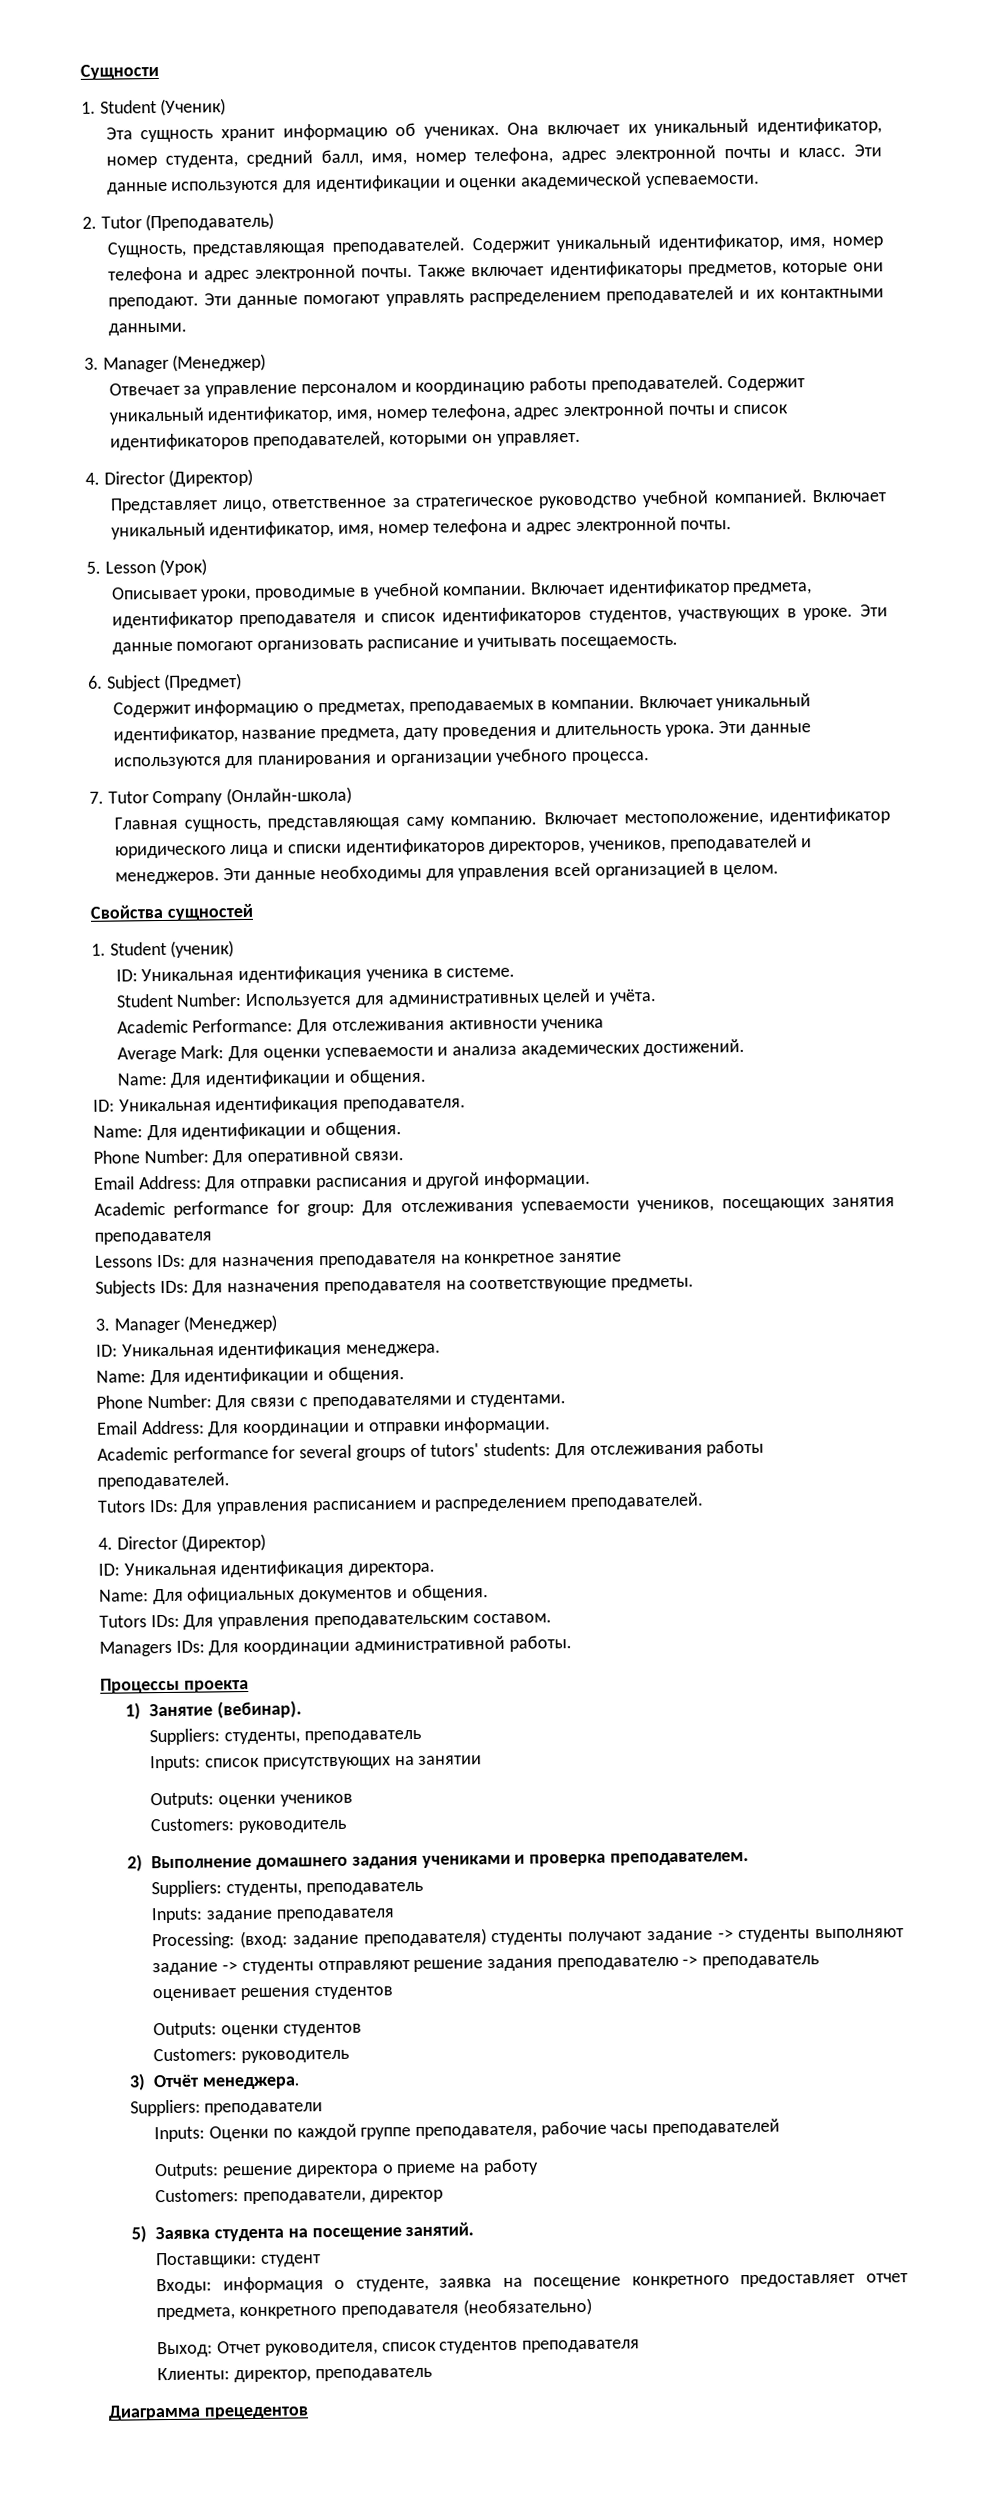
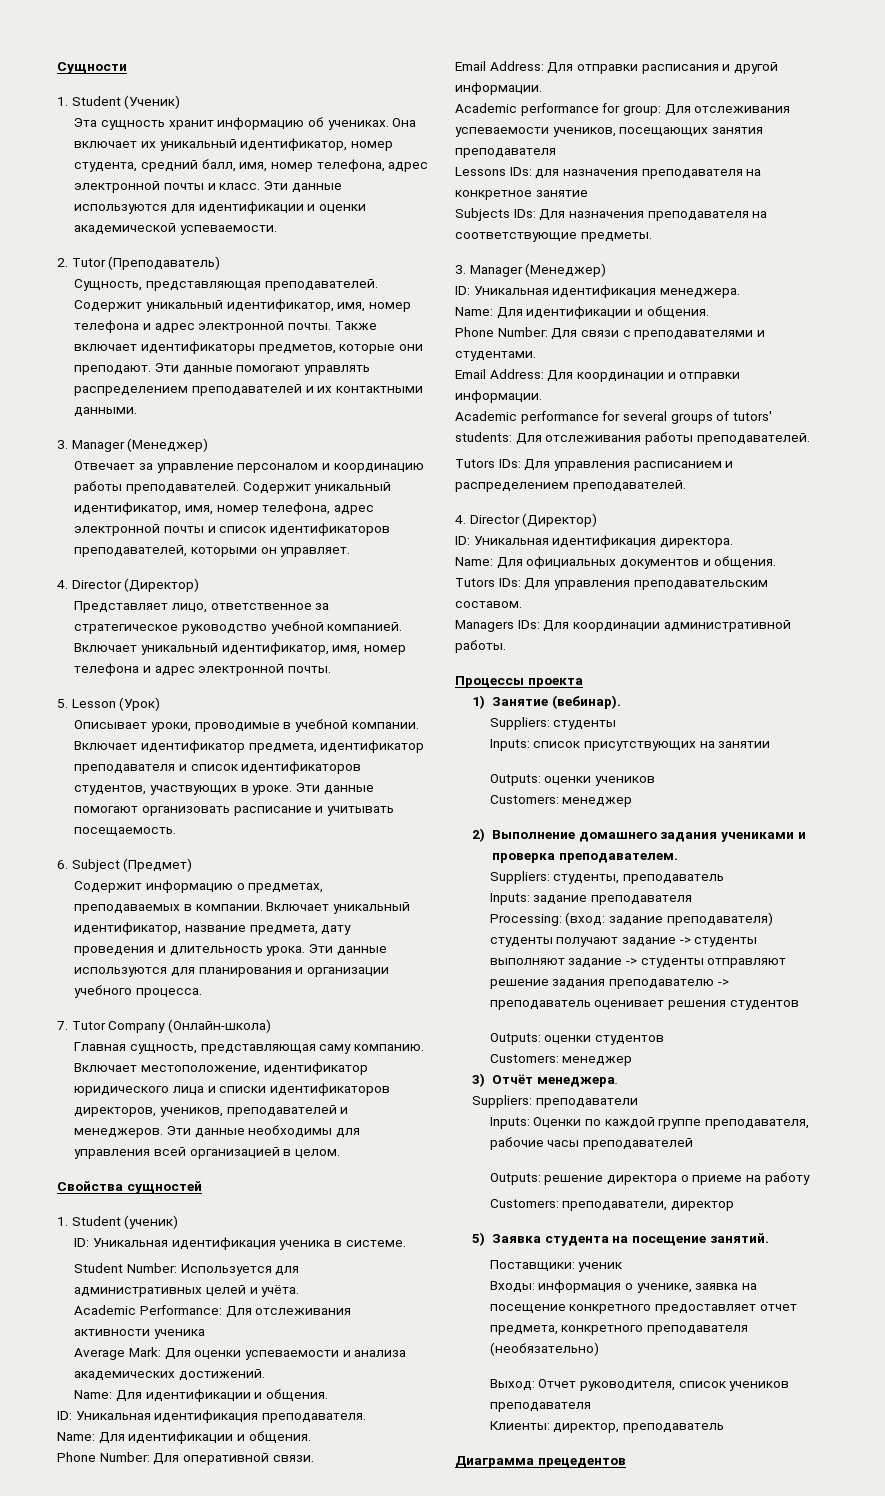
[224,1729,421,1745] студенты, преподаватель -> [553,720,617,730] студенты
[238,1819,347,1834] руководитель -> [562,797,633,807] менеджер
[241,2049,350,2064] руководитель -> [562,1056,633,1066] менеджер
[261,2254,322,2267] студент -> [578,1262,623,1272] ученик
[355,2278,429,2292] студенте, -> [636,1283,692,1293] ученике,
[439,2340,519,2354] студентов -> [729,1381,790,1391] учеников

